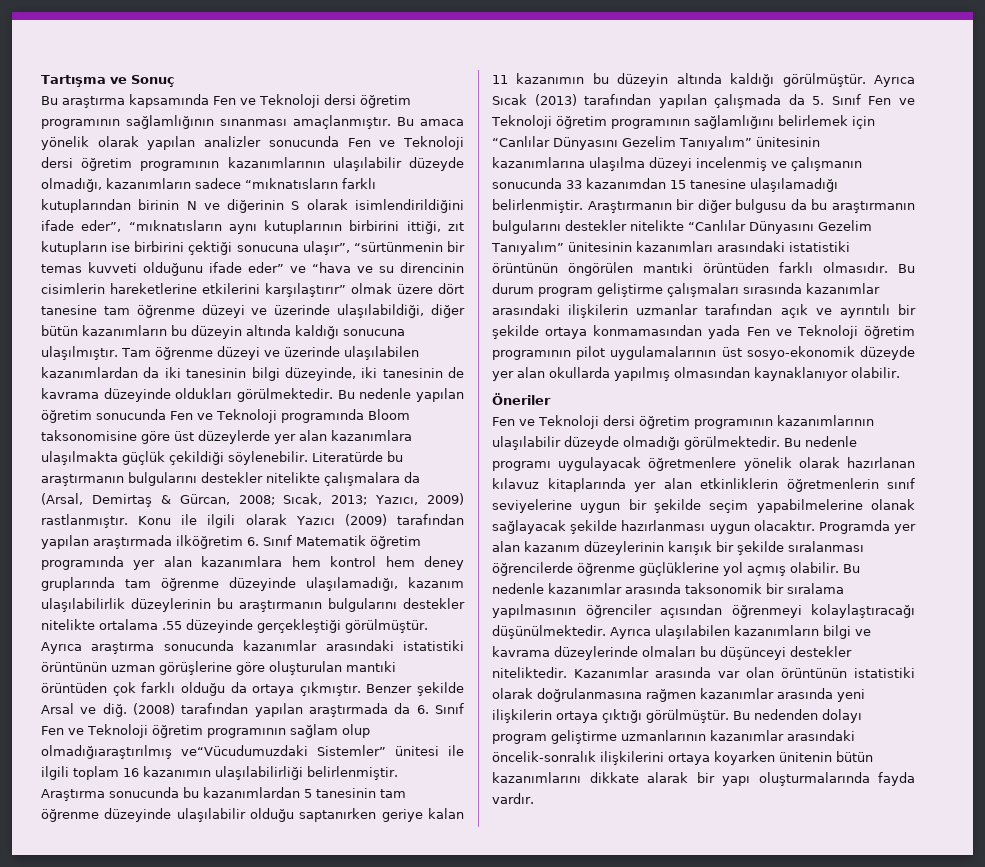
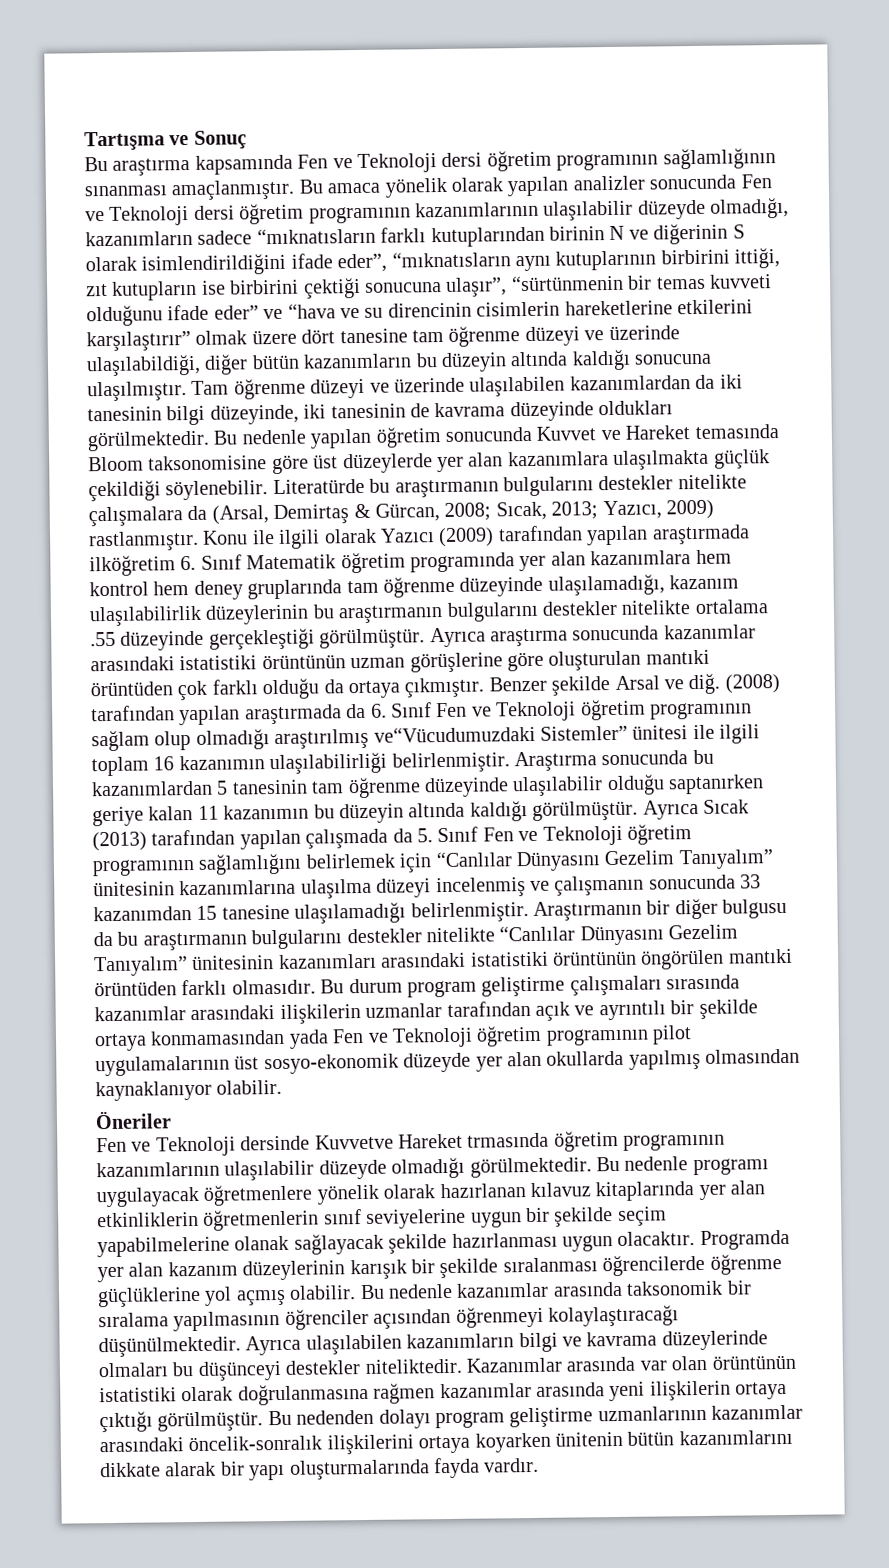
[170,409,364,423] Fen ve Teknoloji programında -> [536,424,779,441] Kuvvet ve Hareket temasında
[41,745,172,759] olmadığıaraştırılmış -> [195,728,370,750] olmadığı araştırılmış
[602,415,635,426] dersi -> [240,1132,550,1151] dersinde Kuvvetve Hareket trmasında

